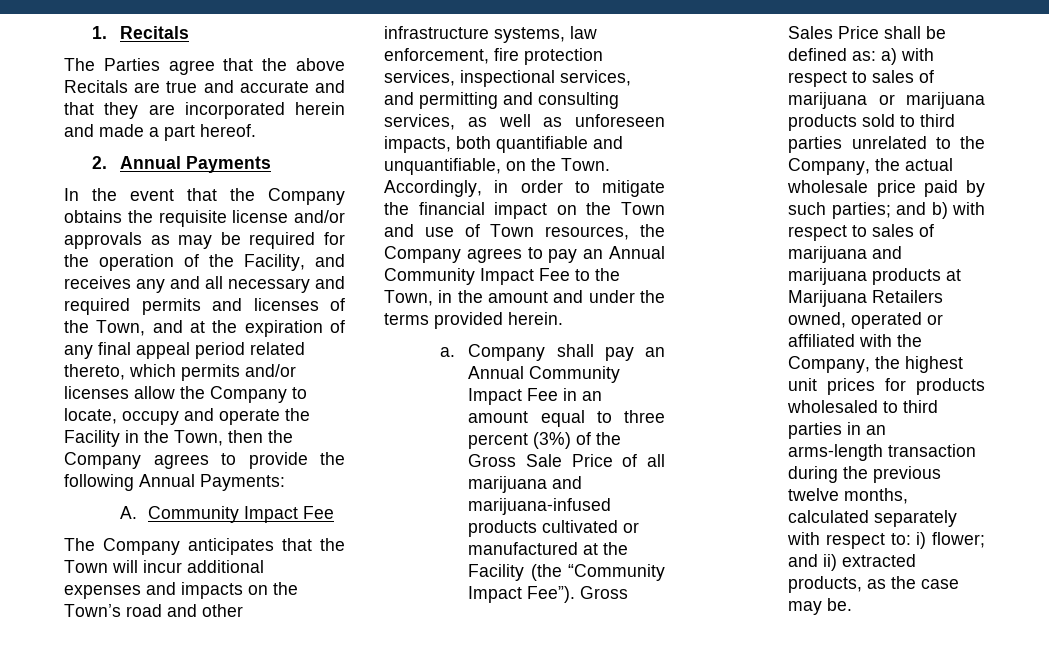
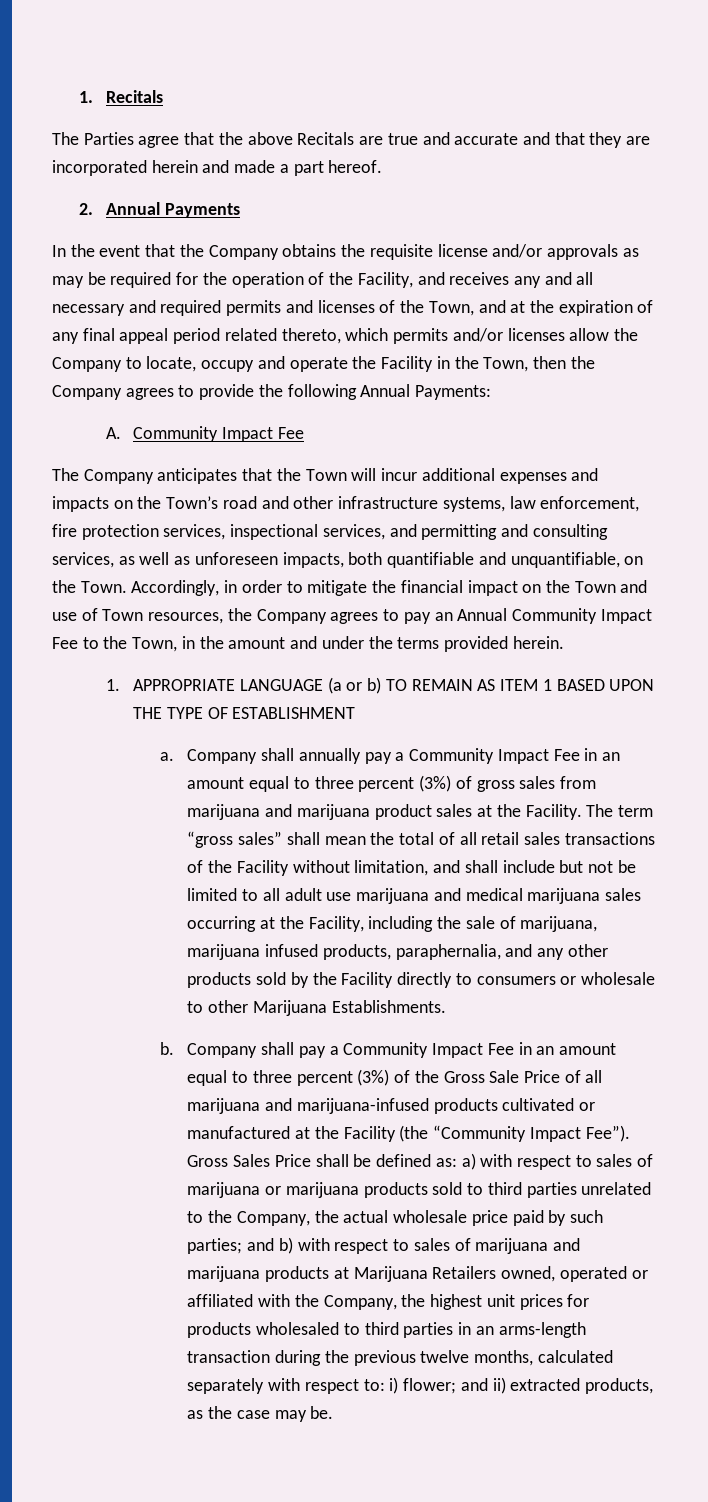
[440,347,456,357] a. -> [106,677,655,694] [133,707,356,719] [160,748,620,764] [187,775,596,792] [187,804,653,820] [187,831,655,848] [187,860,636,876] [187,888,641,904] [187,916,598,932] [187,944,608,960] [187,972,655,988] [187,1000,446,1016] [160,1042,175,1055] 1. APPROPRIATE LANGUAGE (a or b) TO REMAIN AS ITEM 1 BASED UPON THE TYPE OF ESTABLISHMENT // a. Company shall annually pay a Community Impact Fee in an amount equal to three percent (3%) of gross sales from marijuana and marijuana product sales at the Facility. The term “gross sales” shall mean the total of all retail sales transactions of the Facility without limitation, and shall include but not be limited to all adult use marijuana and medical marijuana sales occurring at the Facility, including the sale of marijuana, marijuana infused products, paraphernalia, and any other products sold by the Facility directly to consumers or wholesale to other Marijuana Establishments. // b.
[645,347,665,357] [468,366,525,379] an Annual -> [329,1046,339,1055] a

